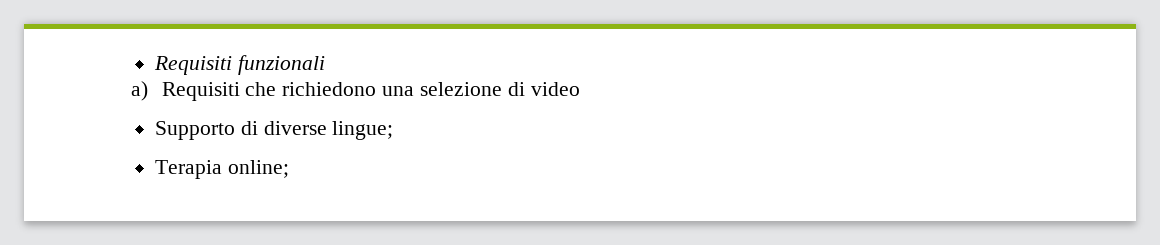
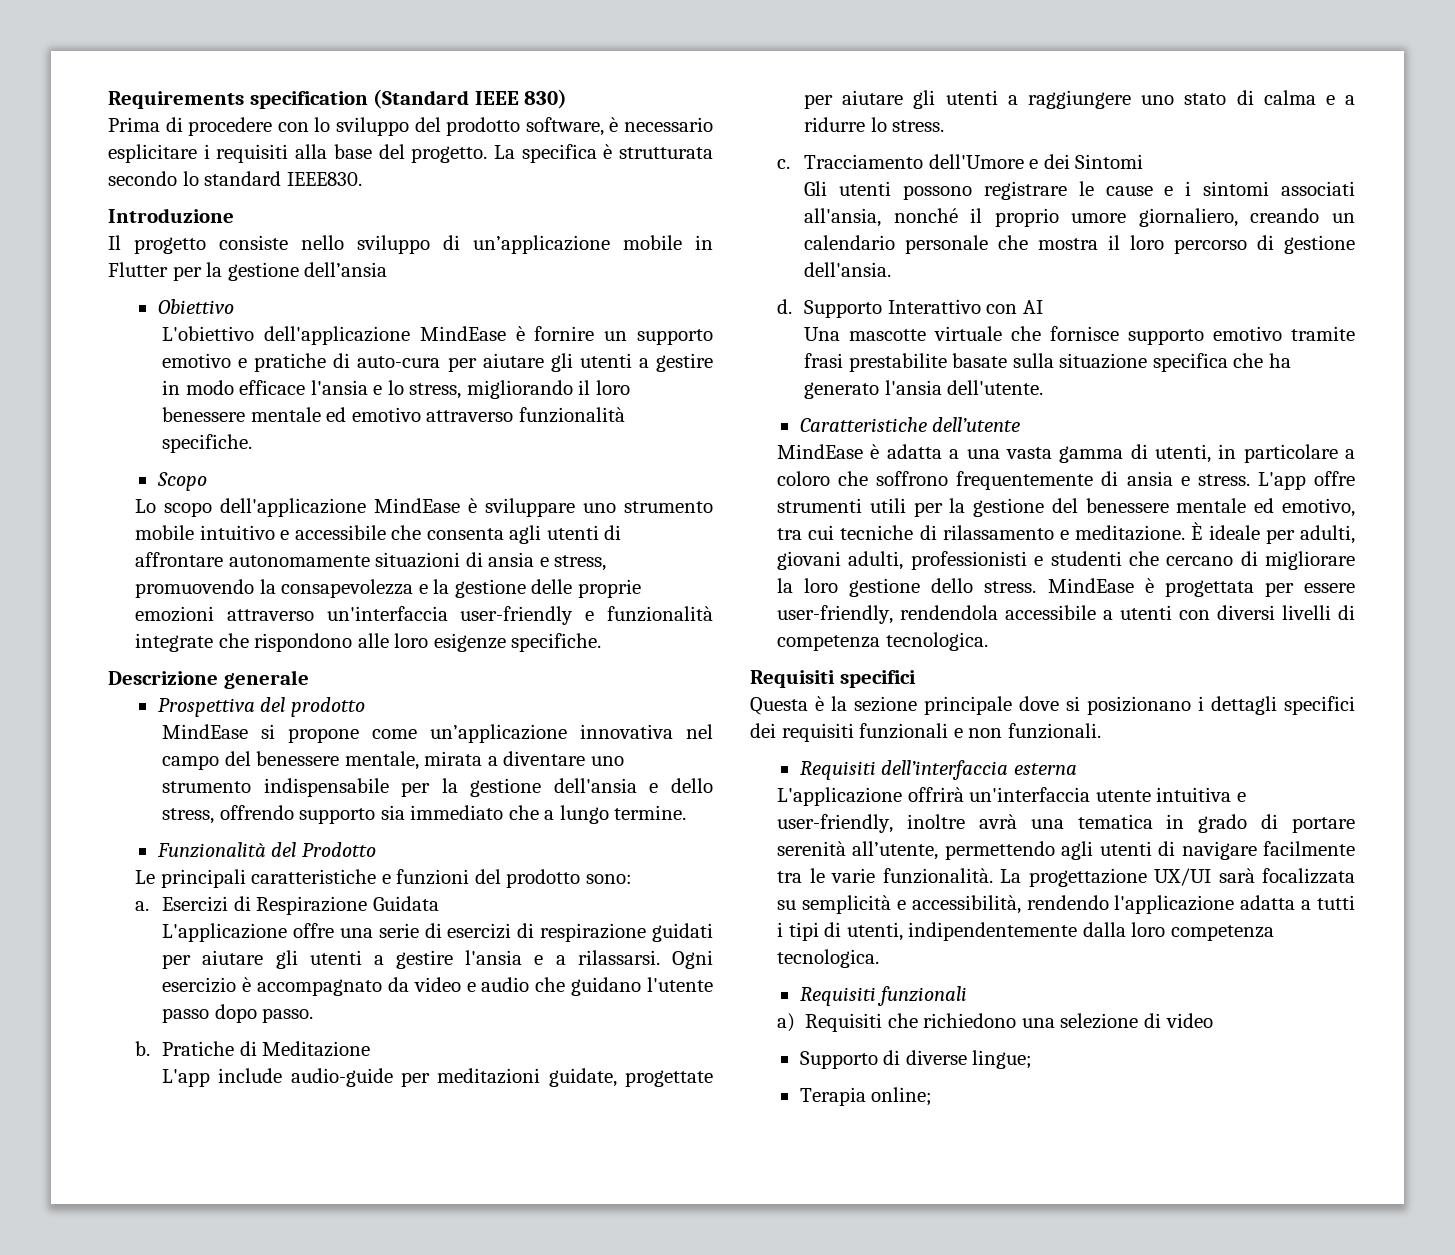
(153, 65) none -> [108,89,568,109] [108,117,714,136] [108,144,713,163] [108,171,362,186] [108,208,234,223] [108,235,713,254] [108,262,388,281] [157,299,234,314] [162,326,713,345] [162,353,713,372] [162,380,630,399] [162,407,625,423] [162,434,253,453] [156,472,207,491] [135,498,713,517] [135,525,622,544] [135,552,607,571] [135,579,641,598] [135,606,713,625] [135,633,602,652] [108,670,309,689] [157,697,365,717] [162,724,713,743] [162,751,624,770] [162,778,713,797] [162,805,687,824] [156,842,376,858] [135,869,632,888] [135,896,439,915] [162,923,713,942] [162,950,714,969] [162,977,713,996] [162,1004,314,1023] [135,1041,371,1057] [162,1068,713,1087] [804,90,1355,109] [804,117,945,132] [777,154,1144,169] [804,181,1355,200] [804,208,1355,227] [804,235,1355,254] [804,262,892,277] [777,299,1043,318] [804,326,1355,345] [804,353,1291,372] [804,380,1044,399] [799,417,1021,432] [777,444,1355,463] [777,471,1355,490] [777,498,1355,517] [777,522,1355,544] [777,551,1355,570] [777,578,1355,597] [777,605,1355,624] [777,632,988,651] [750,670,916,688] [750,696,1355,715] [750,723,1101,742] [799,760,1077,780] [777,787,1246,806] [777,814,1355,833] [777,841,1355,860] [777,868,1355,887] [777,895,1355,914] [777,922,1274,941] [777,949,880,968] Requirements specification (Standard IEEE 830) // Prima di procedere con lo sviluppo del prodotto software, è necessario esplicitare i requisiti alla base del progetto. La specifica è strutturata secondo lo standard IEEE830. // Introduzione // Il progetto consiste nello sviluppo di un’applicazione mobile in Flutter per la gestione dell’ansia // Obiettivo // L'obiettivo dell'applicazione MindEase è fornire un supporto emotivo e pratiche di auto-cura per aiutare gli utenti a gestire in modo efficace l'ansia e lo stress, migliorando il loro benessere mentale ed emotivo attraverso funzionalità specifiche. // Scopo // Lo scopo dell'applicazione MindEase è sviluppare uno strumento mobile intuitivo e accessibile che consenta agli utenti di affrontare autonomamente situazioni di ansia e stress, promuovendo la consapevolezza e la gestione delle proprie emozioni attraverso un'interfaccia user-friendly e funzionalità integrate che rispondono alle loro esigenze specifiche. // Descrizione generale // Prospettiva del prodotto // MindEase si propone come un’applicazione innovativa nel campo del benessere mentale, mirata a diventare uno strumento indispensabile per la gestione dell'ansia e dello stress, offrendo supporto sia immediato che a lungo termine. // Funzionalità del Prodotto // Le principali caratteristiche e funzioni del prodotto sono: // a. Esercizi di Respirazione Guidata // L'applicazione offre una serie di esercizi di respirazione guidati per aiutare gli utenti a gestire l'ansia e a rilassarsi. Ogni esercizio è accompagnato da video e audio che guidano l'utente passo dopo passo. // b. Pratiche di Meditazione // L'app include audio-guide per meditazioni guidate, progettate per aiutare gli utenti a raggiungere uno stato di calma e a ridurre lo stress. // c. Tracciamento dell'Umore e dei Sintomi // Gli utenti possono registrare le cause e i sintomi associati all'ansia, nonché il proprio umore giornaliero, creando un calendario personale che mostra il loro percorso di gestione dell'ansia. // d. Supporto Interattivo con AI // Una mascotte virtuale che fornisce supporto emotivo tramite frasi prestabilite basate sulla situazione specifica che ha generato l'ansia dell'utente. // Caratteristiche dell’utente // MindEase è adatta a una vasta gamma di utenti, in particolare a coloro che soffrono frequentemente di ansia e stress. L'app offre strumenti utili per la gestione del benessere mentale ed emotivo, tra cui tecniche di rilassamento e meditazione. È ideale per adulti, giovani adulti, professionisti e studenti che cercano di migliorare la loro gestione dello stress. MindEase è progettata per essere user-friendly, rendendola accessibile a utenti con diversi livelli di competenza tecnologica. // Requisiti specifici // Questa è la sezione principale dove si posizionano i dettagli specifici dei requisiti funzionali e non funzionali. // Requisiti dell’interfaccia esterna // L'applicazione offrirà un'interfaccia utente intuitiva e user-friendly, inoltre avrà una tematica in grado di portare serenità all’utente, permettendo agli utenti di navigare facilmente tra le varie funzionalità. La progettazione UX/UI sarà focalizzata su semplicità e accessibilità, rendendo l'applicazione adatta a tutti i tipi di utenti, indipendentemente dalla loro competenza tecnologica. //

